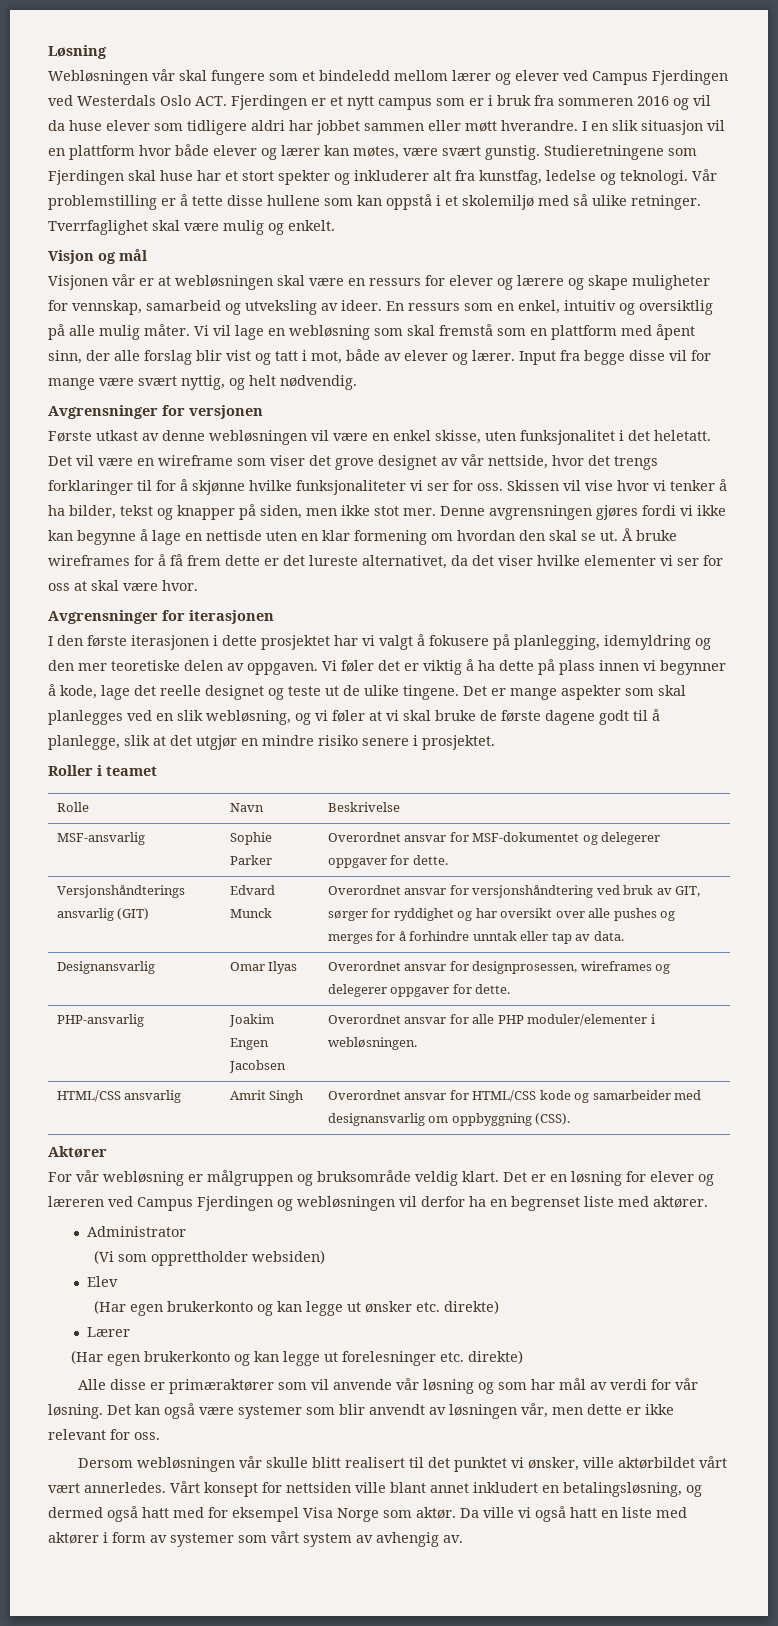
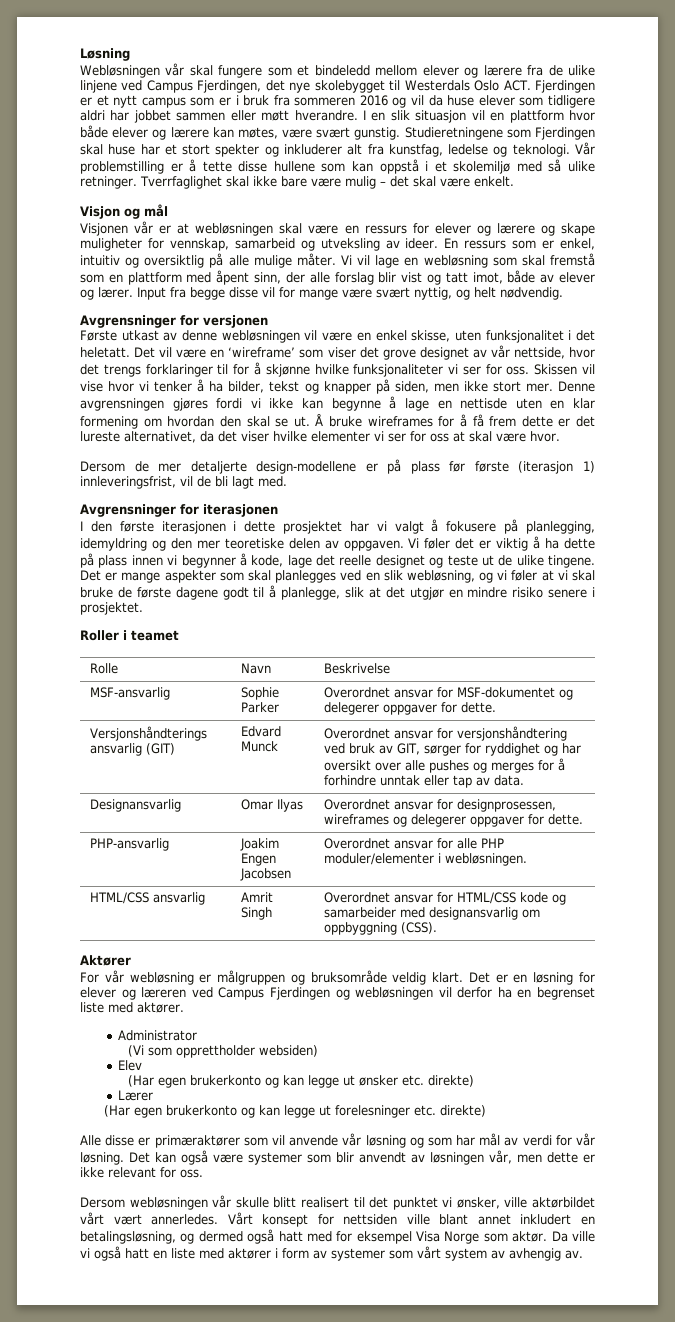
[452,70,728,85] [48,95,73,106] lærer og elever ved Campus Fjerdingen ved -> [422,65,595,78] [80,80,401,93] elever og lærere fra de ulike linjene ved Campus Fjerdingen, det nye skolebygget til
[281,145,320,156] lærer -> [170,127,209,138] lærere
[184,220,284,235] være mulig og -> [252,176,470,189] ikke bare være mulig – det skal være
[497,303,514,311] en -> [542,240,555,249] er
[99,325,140,340] mulig -> [253,255,292,268] mulige
[302,350,342,364] i mot, -> [472,272,503,284] imot,
[158,455,233,466] wireframe -> [228,347,296,358] ‘wireframe’
[374,506,399,516] stot -> [492,381,521,392] stort
(198, 585) none -> [80,459,596,474] [80,476,287,489] // Dersom de mer detaljerte design-modellene er på plass før første (iterasjon 1) innleveringsfrist, vil de bli lagt med.

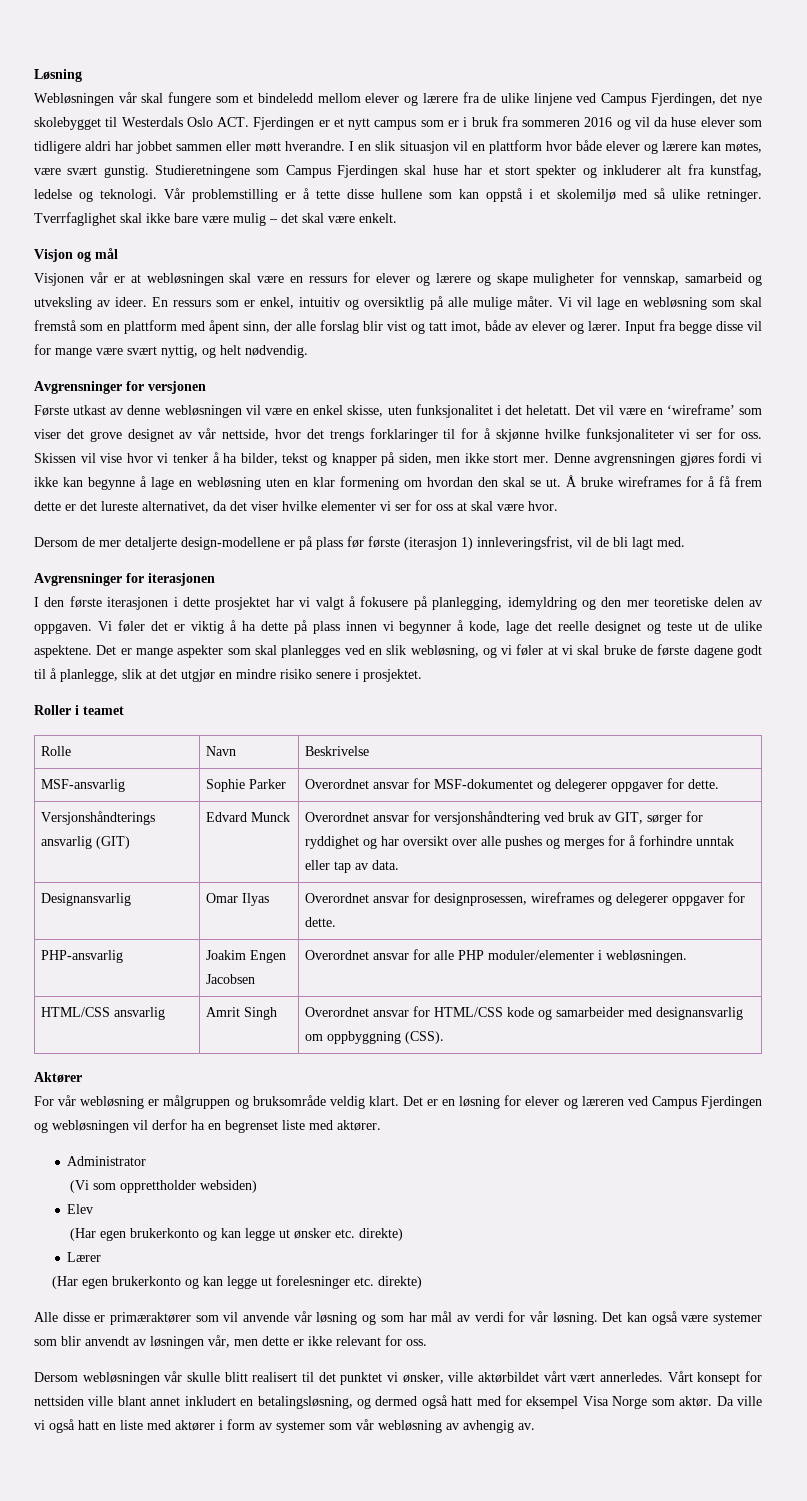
(531, 133) none -> [285,165,331,178] Campus
[460,398,508,409] nettisde -> [197,477,261,490] webløsning
[548,555,595,568] tingene. -> [34,645,92,658] aspektene.
[417,1246,487,1261] vårt system -> [356,1419,442,1433] vår webløsning

